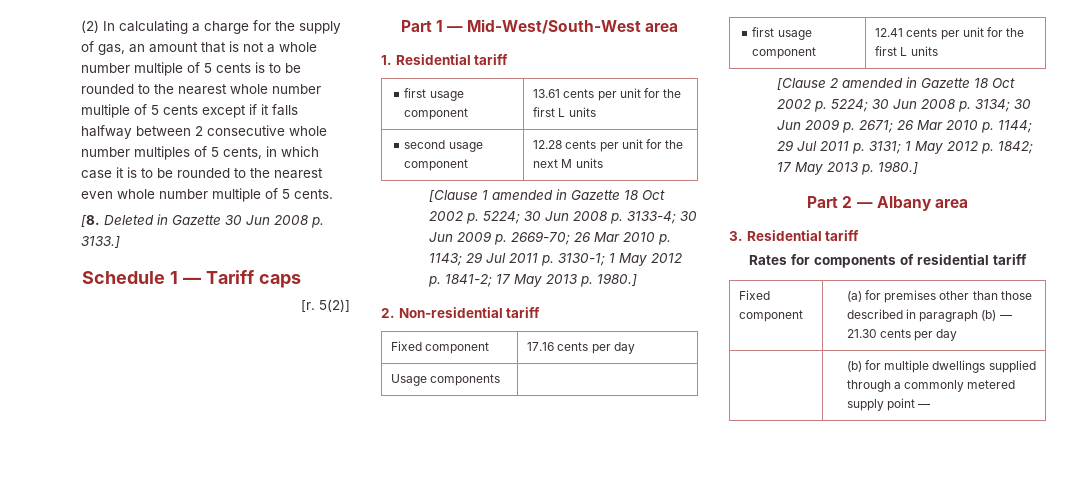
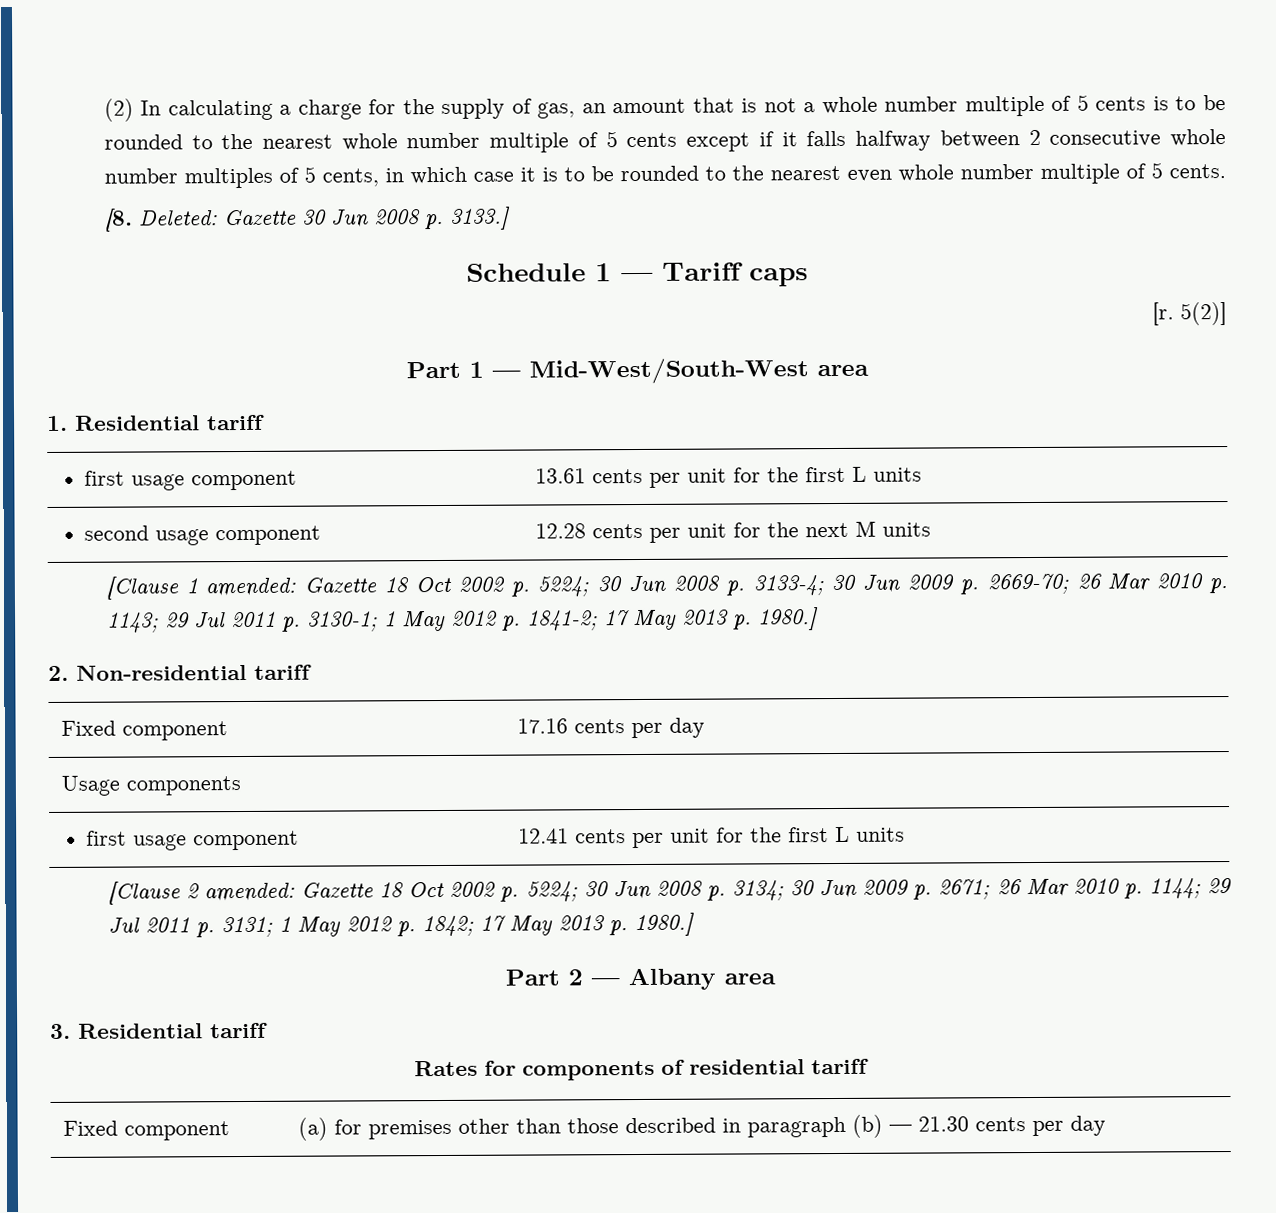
[104,214,169,225] Deleted in -> [137,210,218,227] Deleted:
[492,189,568,200] amended in -> [205,577,297,597] amended:
[842,77,918,88] amended in -> [203,882,295,902] amended:
[846,360,1036,373] [846,380,1016,392] [846,398,931,411] // | (b) for multiple dwellings supplied through a commonly metered supply point — -> (1107, 1125) none

